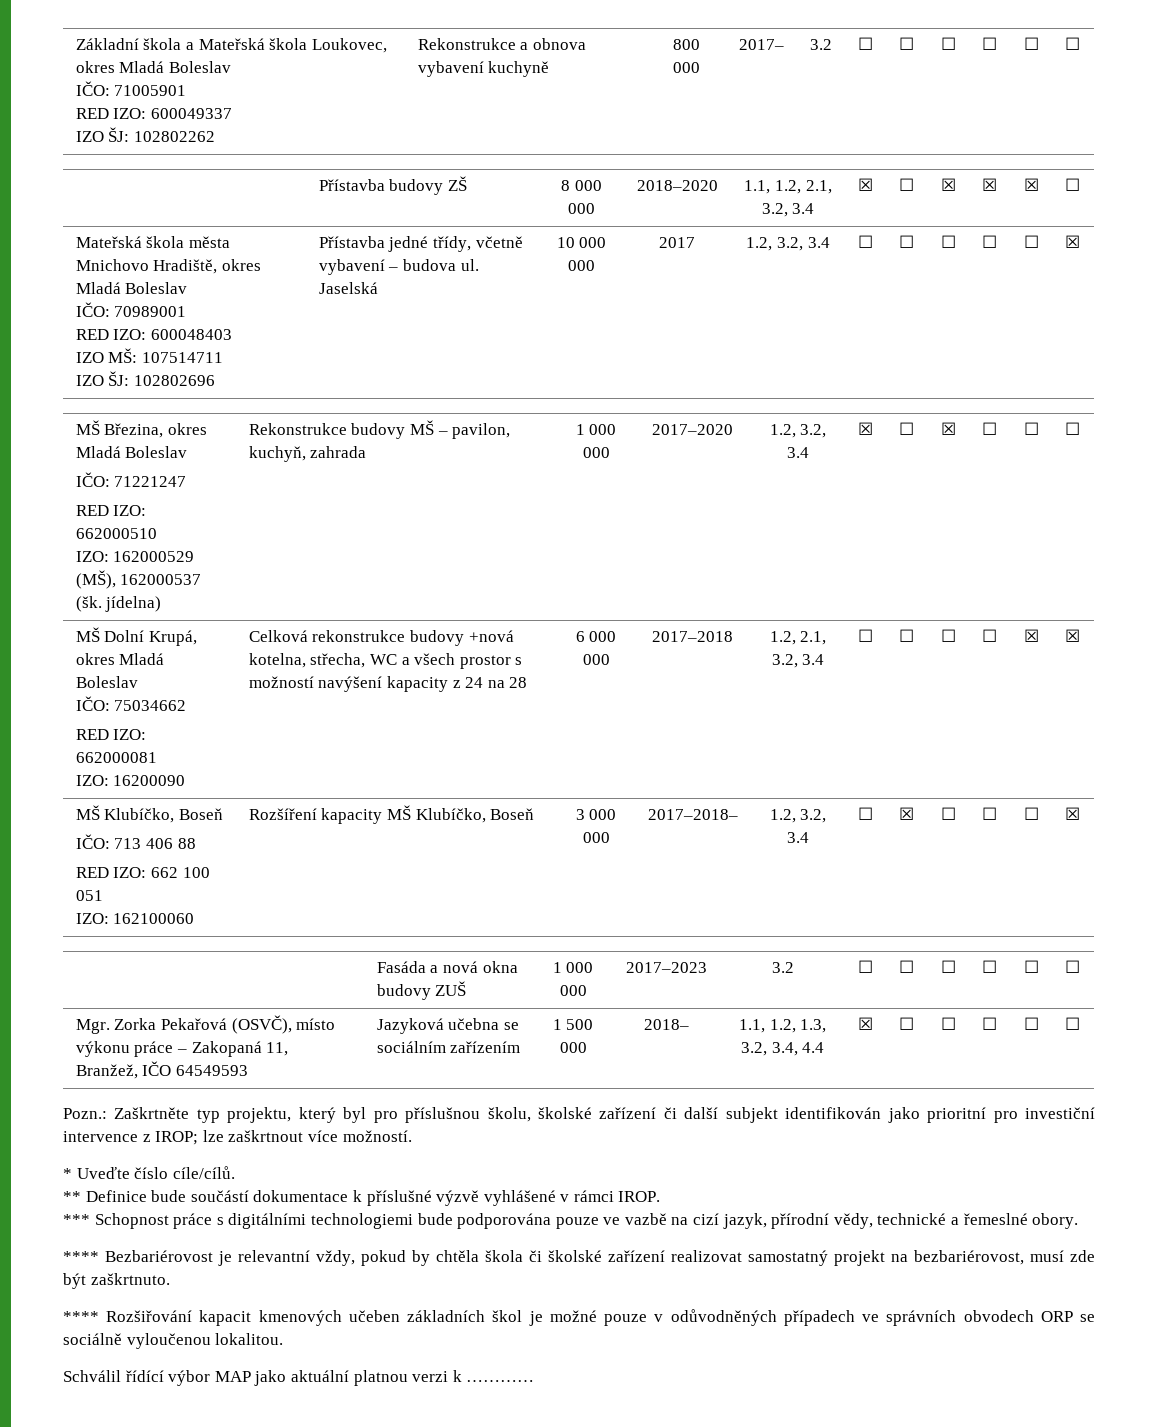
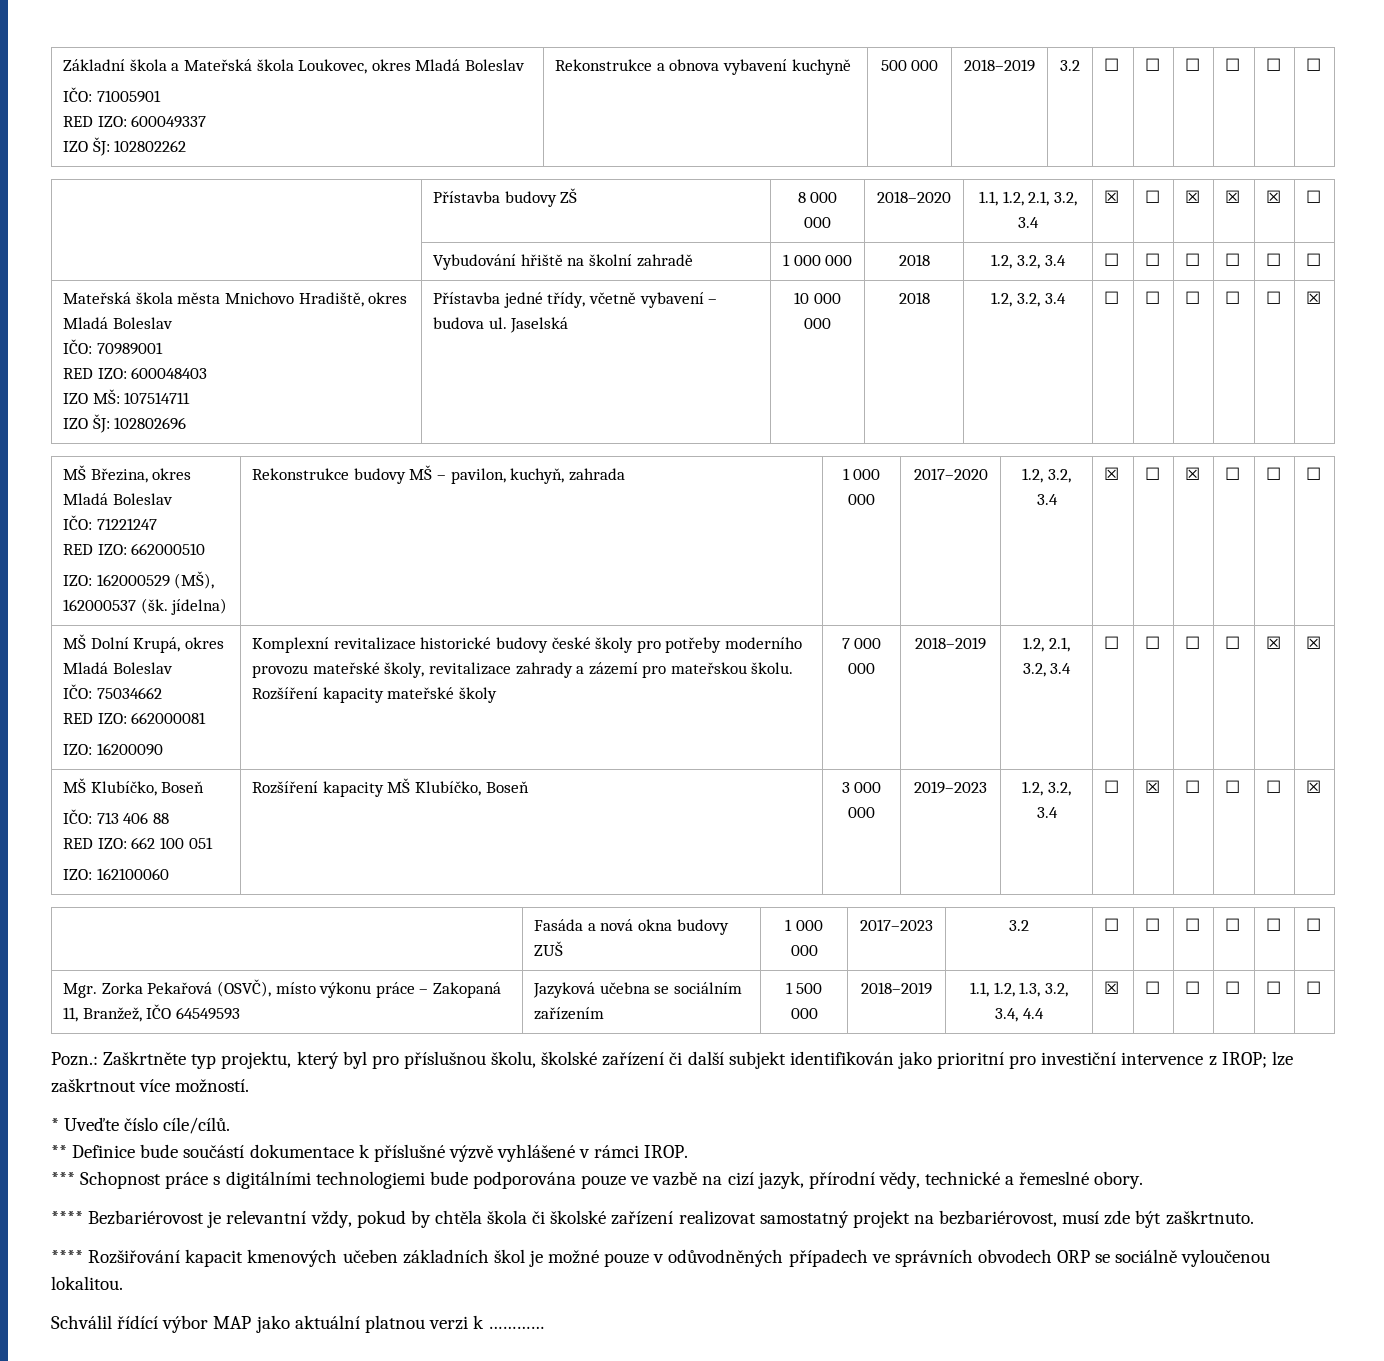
[673,39,700,50] [673,62,700,73] [738,39,784,50] 800 000 | 2017– -> [880,60,939,71] [964,59,1035,72] 500 000 | 2018–2019
(1080, 184) none -> [433,254,693,270] [782,254,853,266] [898,254,930,266] [991,254,1066,269] [1104,253,1120,266] [1145,253,1161,266] [1185,253,1201,266] [1225,253,1241,266] [1266,253,1282,266] [1306,253,1322,266] // | Vybudování hřiště na školní zahradě | 1 000 000 | 2018 | 1.2, 3.2, 3.4 | ☐ | ☐ | ☐ | ☐ | ☐ | ☐
[659,237,695,248] 2017 -> [898,292,930,304] 2018
[248,630,514,646] [248,653,523,669] [248,676,528,692] [575,631,617,642] [582,654,610,665] [652,631,733,642] Celková rekonstrukce budovy +nová kotelna, střecha, WC a všech prostor s možností navýšení kapacity z 24 na 28 | 6 000 000 | 2017–2018 -> [252,637,802,653] [252,662,794,678] [252,687,497,703] [841,638,882,649] [848,663,875,674] [915,637,986,650] Komplexní revitalizace historické budovy české školy pro potřeby moderního provozu mateřské školy, revitalizace zahrady a zázemí pro mateřskou školu. Rozšíření kapacity mateřské školy | 7 000 000 | 2018–2019
[647,809,738,820] 2017–2018– -> [914,781,987,794] 2019–2023
[643,1019,689,1030] 2018– -> [861,982,932,995] 2018–2019

